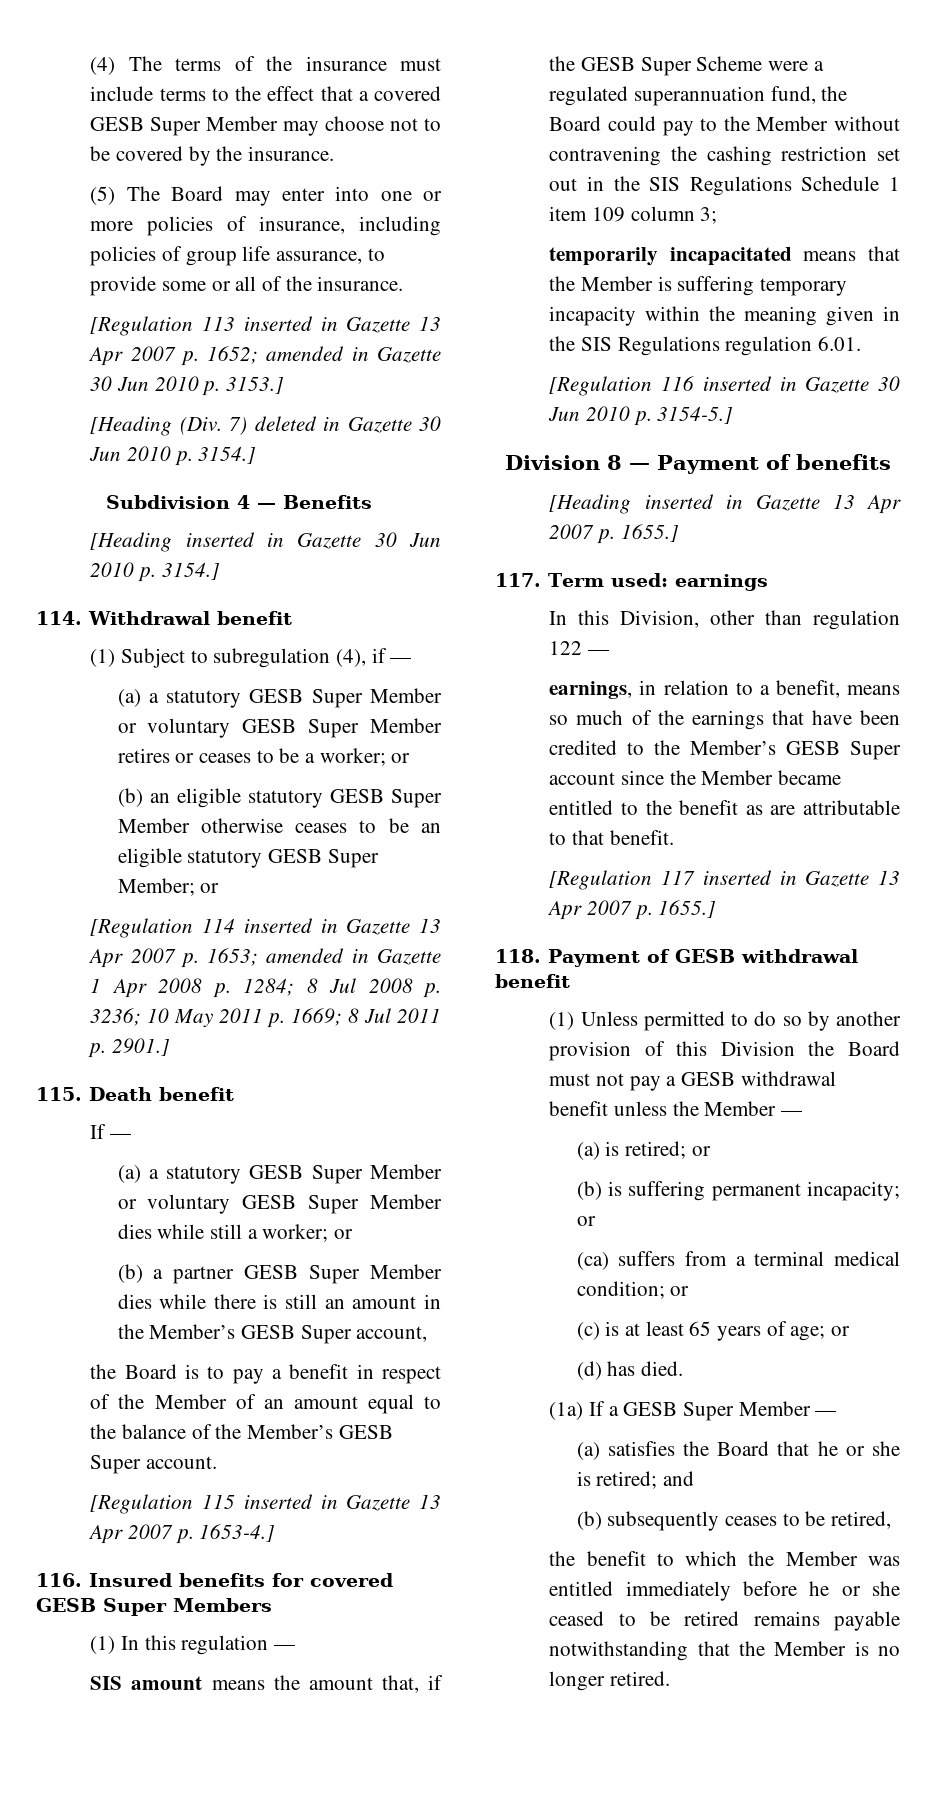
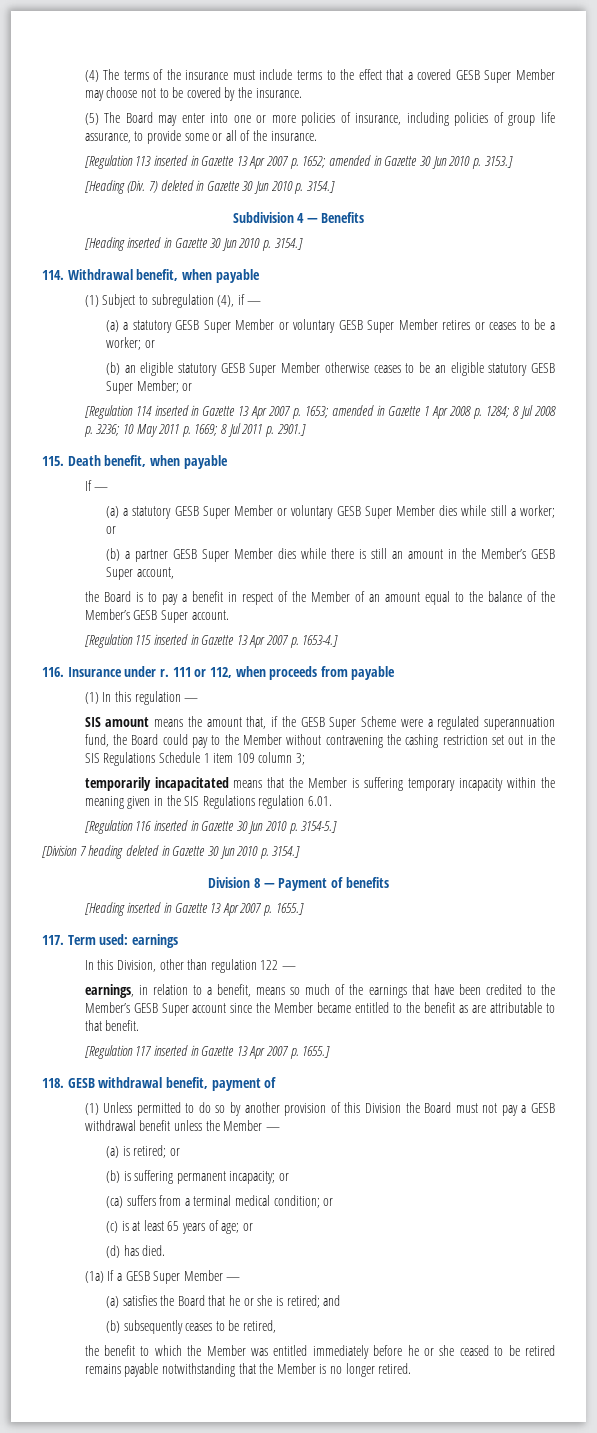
[217,611,292,625] benefit -> [136,269,260,283] benefit, when payable
[159,1087,234,1101] benefit -> [104,455,228,469] benefit, when payable
[89,1573,393,1587] [36,1598,272,1616] Insured benefits for covered GESB Super Members -> [67,666,396,680] Insurance under r. 111 or 112, when proceeds from payable
(734, 415) none -> [42,845,301,859] // [Division 7 heading deleted in Gazette 30 Jun 2010 p. 3154.]
[548,949,858,967] [495,974,570,988] Payment of GESB withdrawal benefit -> [67,1077,277,1091] GESB withdrawal benefit, payment of

